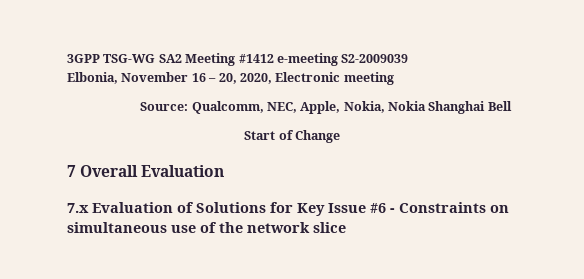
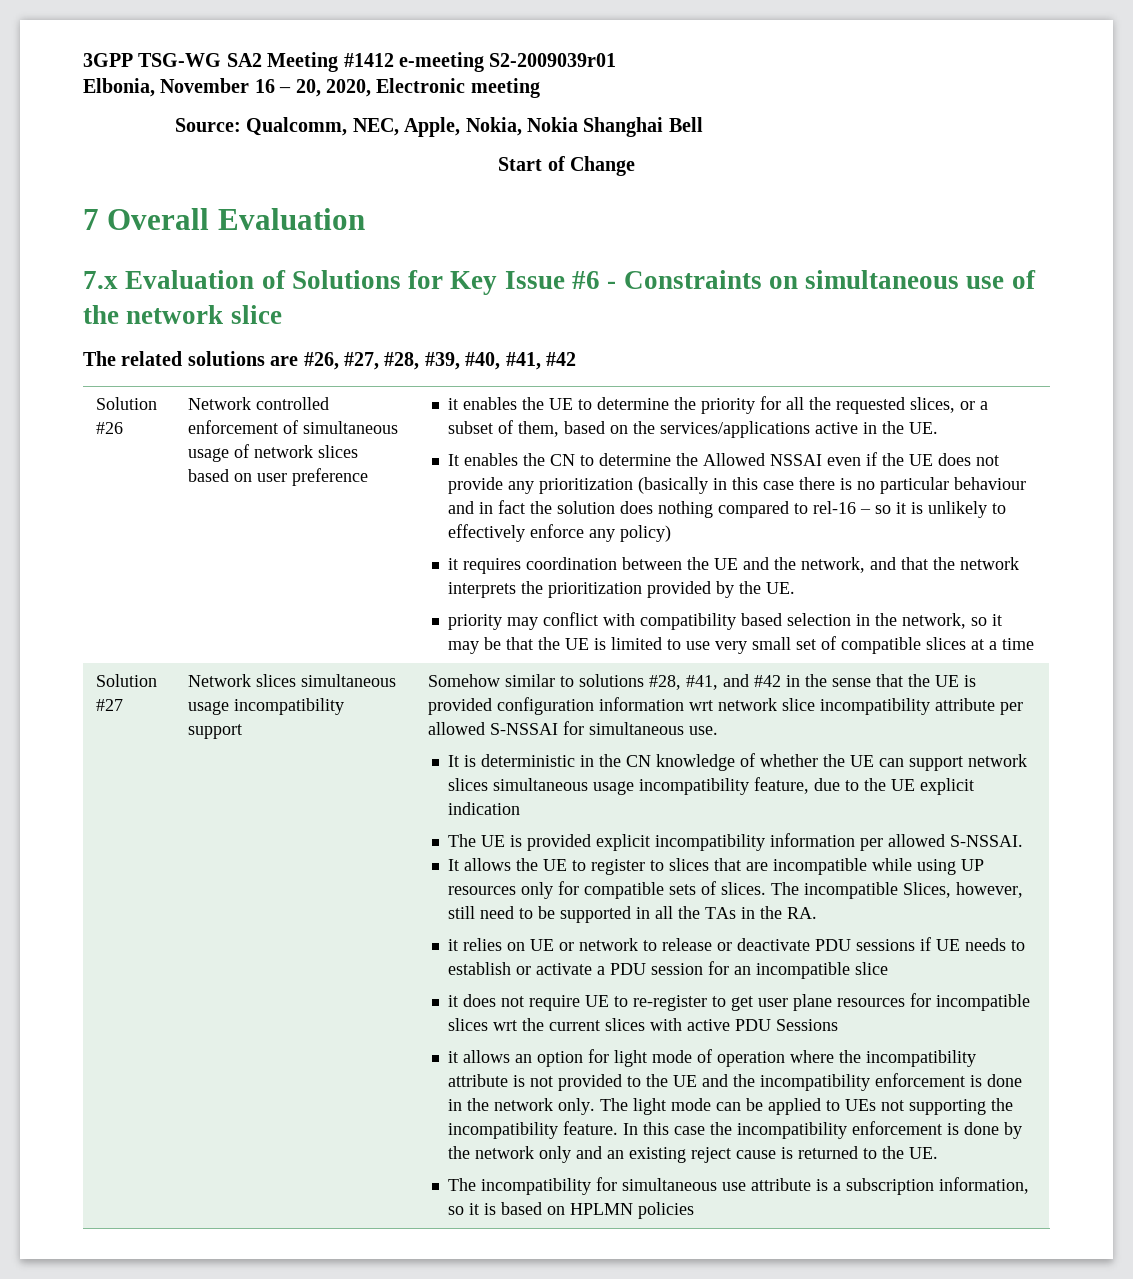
[341,54,409,63] S2-2009039 -> [489,53,617,67] S2-2009039r01
(346, 227) none -> [83,351,576,370] [96,397,158,410] [96,422,124,434] [188,397,330,410] [188,420,399,434] [188,444,359,462] [188,468,369,486] [448,396,989,414] [448,420,939,438] [448,452,1000,466] [448,477,1027,494] [448,500,1007,518] [448,524,672,542] [448,557,1020,574] [448,581,796,598] [448,612,1003,630] [448,636,1035,654] [96,674,158,687] [96,699,124,711] [188,674,397,687] [188,698,345,715] [188,724,243,739] [428,674,977,690] [428,697,1024,715] [428,721,719,735] [448,753,1028,771] [448,777,975,795] [448,802,521,815] [448,833,1024,851] [448,858,985,875] [448,881,1024,899] [448,906,818,923] [448,937,1026,951] [448,961,889,979] [448,993,1031,1011] [448,1018,839,1031] [448,1049,977,1067] [448,1073,1023,1091] [448,1098,1014,1115] [448,1121,1023,1139] [448,1146,939,1163] [448,1177,1030,1195] [448,1202,695,1219] // The related solutions are #26, #27, #28, #39, #40, #41, #42 // Solution #26 | Network controlled enforcement of simultaneous usage of network slices based on user preference | it enables the UE to determine the priority for all the requested slices, or a subset of them, based on the services/applications active in the UE. // It enables the CN to determine the Allowed NSSAI even if the UE does not provide any prioritization (basically in this case there is no particular behaviour and in fact the solution does nothing compared to rel-16 – so it is unlikely to effectively enforce any policy) // it requires coordination between the UE and the network, and that the network interprets the prioritization provided by the UE. // priority may conflict with compatibility based selection in the network, so it may be that the UE is limited to use very small set of compatible slices at a time // Solution #27 | Network slices simultaneous usage incompatibility support | Somehow similar to solutions #28, #41, and #42 in the sense that the UE is provided configuration information wrt network slice incompatibility attribute per allowed S-NSSAI for simultaneous use. // It is deterministic in the CN knowledge of whether the UE can support network slices simultaneous usage incompatibility feature, due to the UE explicit indication // The UE is provided explicit incompatibility information per allowed S-NSSAI. // It allows the UE to register to slices that are incompatible while using UP resources only for compatible sets of slices. The incompatible Slices, however, still need to be supported in all the TAs in the RA. // it relies on UE or network to release or deactivate PDU sessions if UE needs to establish or activate a PDU session for an incompatible slice // it does not require UE to re-register to get user plane resources for incompatible slices wrt the current slices with active PDU Sessions // it allows an option for light mode of operation where the incompatibility attribute is not provided to the UE and the incompatibility enforcement is done in the network only. The light mode can be applied to UEs not supporting the incompatibility feature. In this case the incompatibility enforcement is done by the network only and an existing reject cause is returned to the UE. // The incompatibility for simultaneous use attribute is a subscription information, so it is based on HPLMN policies

